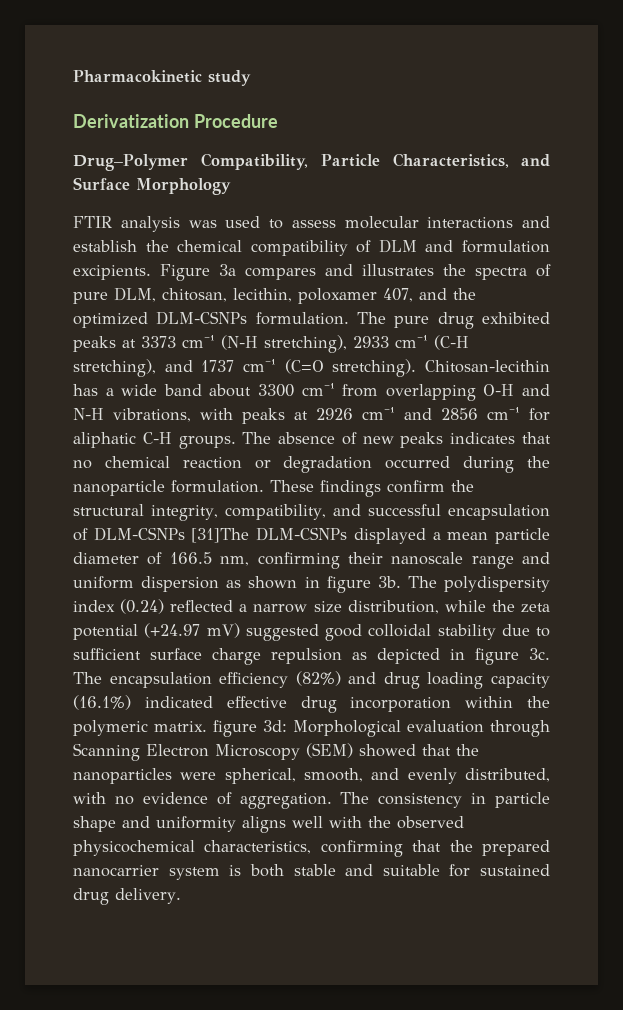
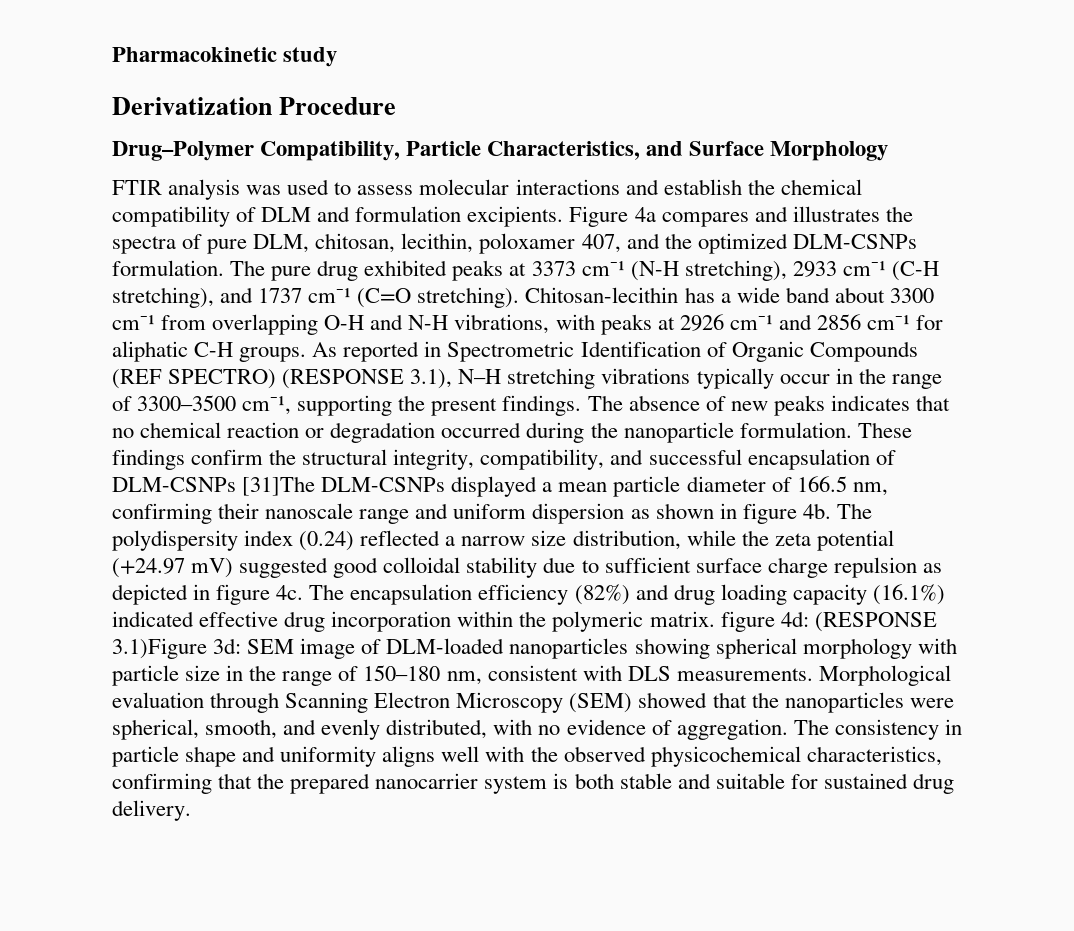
[219,264,236,276] 3a -> [634,207,656,222] 4a
(236, 442) none -> [312,341,918,362] [112,368,942,389] [112,395,582,416] As reported in Spectrometric Identification of Organic Compounds (REF SPECTRO) (RESPONSE 3.1), N–H stretching vibrations typically occur in the range of 3300–3500 cm⁻¹, supporting the present findings.
[377,576,401,588] 3b. -> [802,503,831,519] 4b.
[529,648,550,660] 3c. -> [276,585,304,600] 4c.
[263,720,287,732] 3d: -> [780,611,937,632] [112,638,957,659] [112,665,813,686] 4d: (RESPONSE 3.1)Figure 3d: SEM image of DLM-loaded nanoparticles showing spherical morphology with particle size in the range of 150–180 nm, consistent with DLS measurements.

